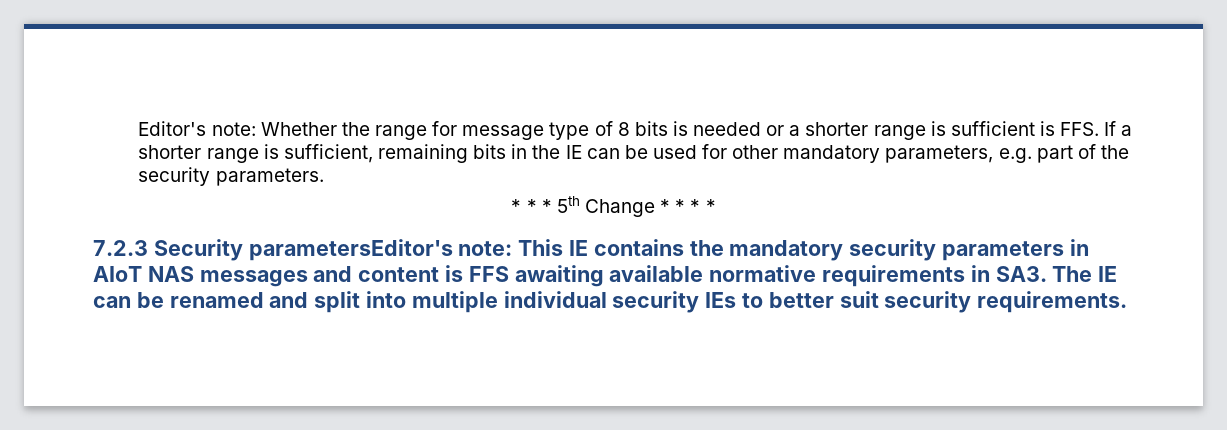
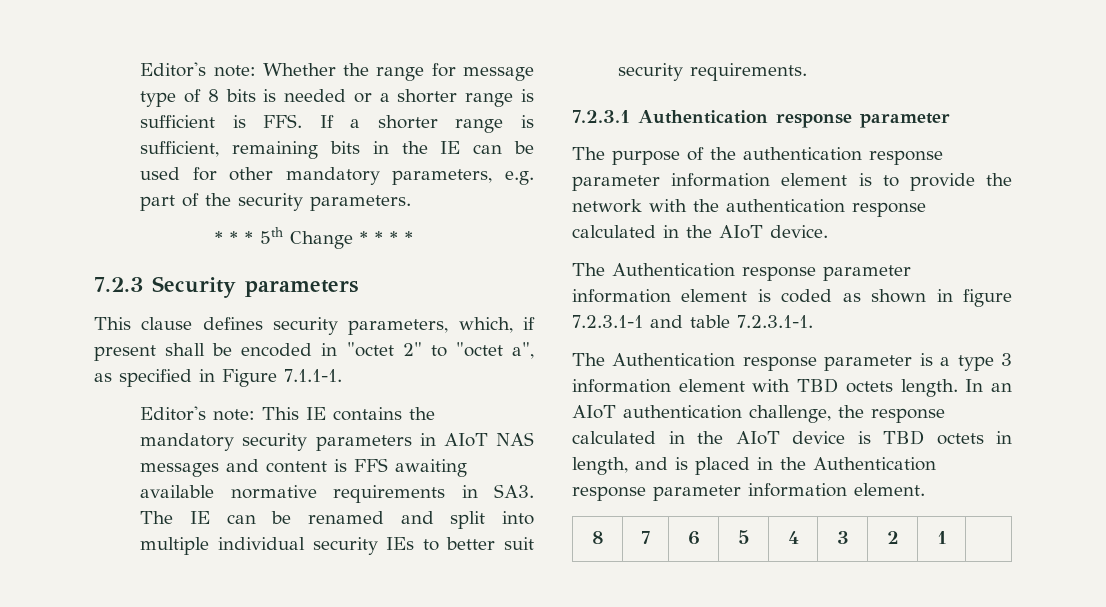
[248,239,453,261] parametersEditor's -> [245,280,358,297] [94,317,535,335] [94,342,534,361] [94,369,342,387] [140,406,207,421] parameters // This clause defines security parameters, which, if present shall be encoded in "octet 2" to "octet a", as specified in Figure 7.1.1-1. // Editor's
(1128, 302) none -> [572,110,950,128] [572,147,943,165] [572,173,1013,191] [572,199,926,217] [572,225,828,239] [572,263,911,281] [572,289,1012,307] [572,315,813,328] [572,353,1012,371] [572,378,1012,397] [572,405,945,423] [572,430,1012,445] [572,457,936,475] [572,483,925,501] [591,531,604,544] [641,531,650,544] [687,531,700,545] [737,530,750,544] [787,531,799,544] [836,531,849,544] [886,531,899,544] [936,531,947,544] // 7.2.3.1 Authentication response parameter // The purpose of the authentication response parameter information element is to provide the network with the authentication response calculated in the AIoT device. // The Authentication response parameter information element is coded as shown in figure 7.2.3.1-1 and table 7.2.3.1-1. // The Authentication response parameter is a type 3 information element with TBD octets length. In an AIoT authentication challenge, the response calculated in the AIoT device is TBD octets in length, and is placed in the Authentication response parameter information element. // 8 | 7 | 6 | 5 | 4 | 3 | 2 | 1 |

